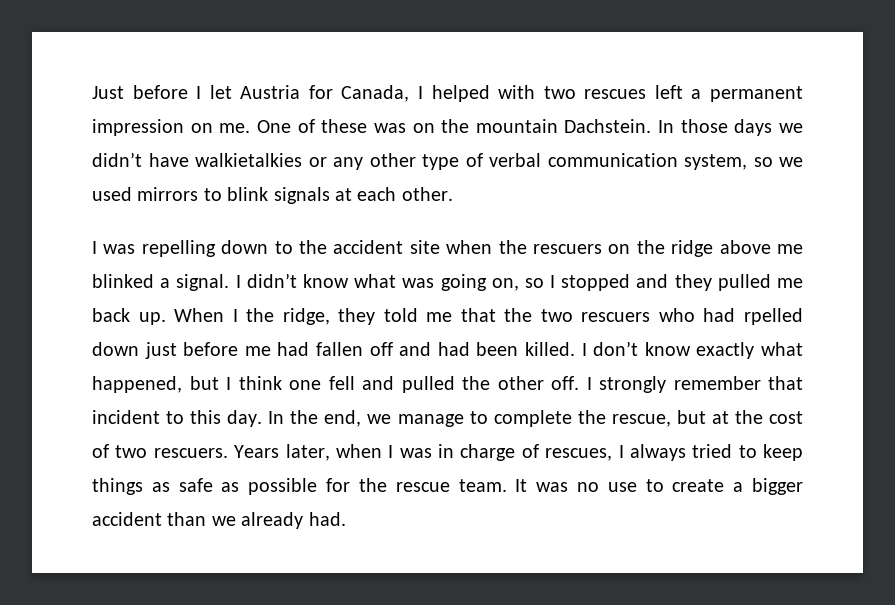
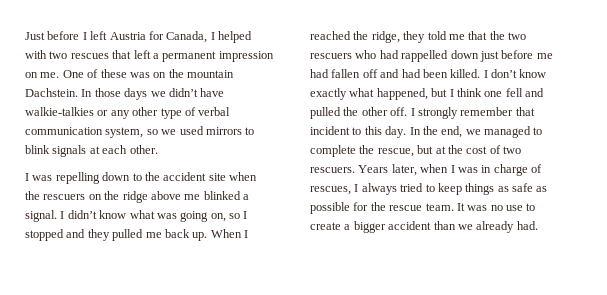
[209,85,232,99] let -> [90,31,108,40] left
(647, 94) none -> [112,50,132,59] that
[195,153,302,167] walkietalkies -> [25,107,94,116] walkie-talkies
(238, 315) none -> [310,31,351,40] reached
[744,308,803,325] rpelled -> [401,50,449,62] rappelled
[397,414,464,427] manage -> [484,126,531,138] managed

